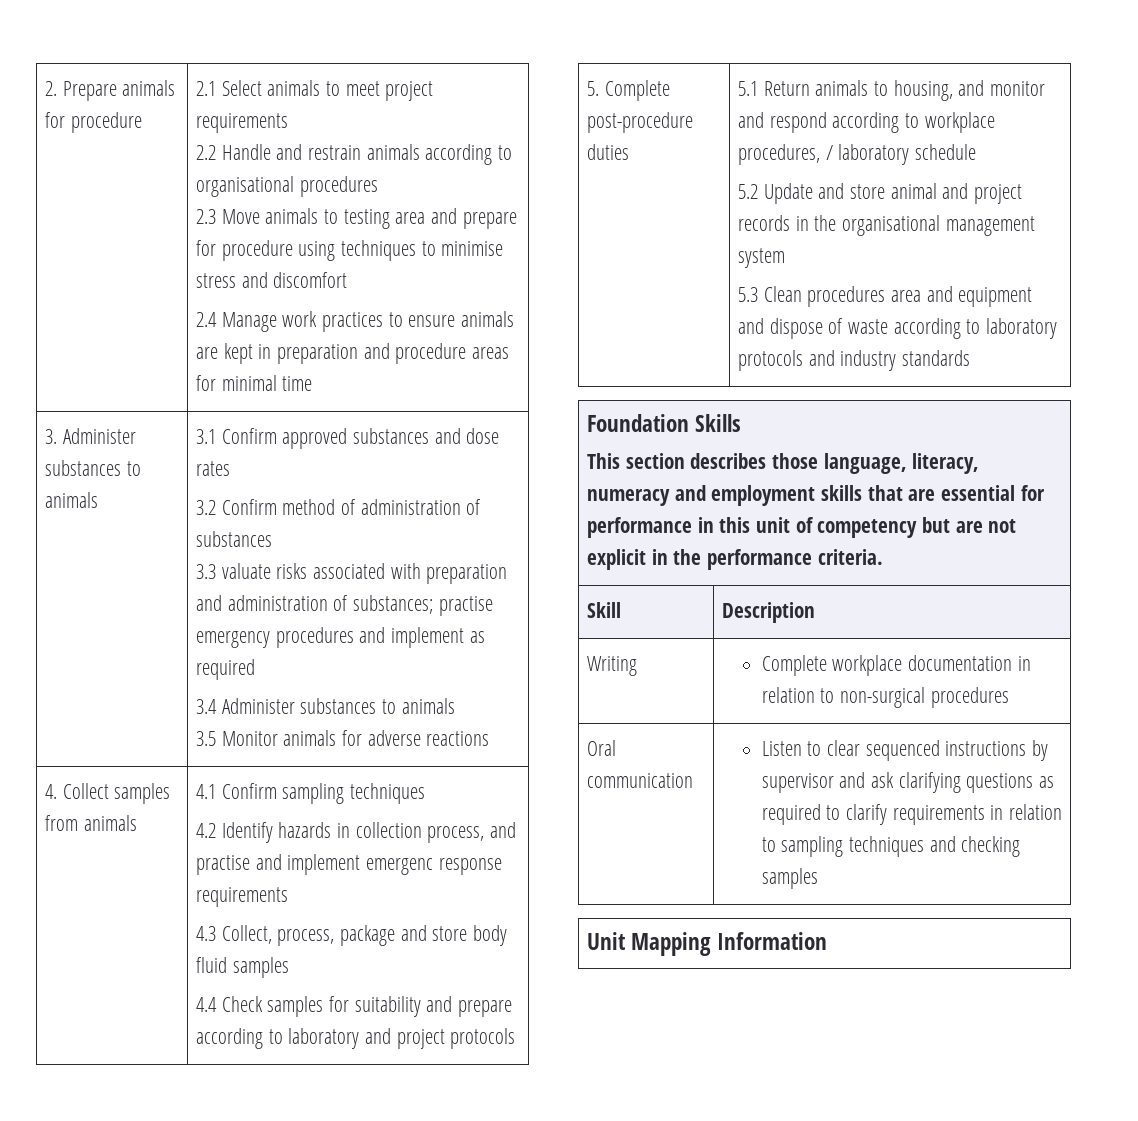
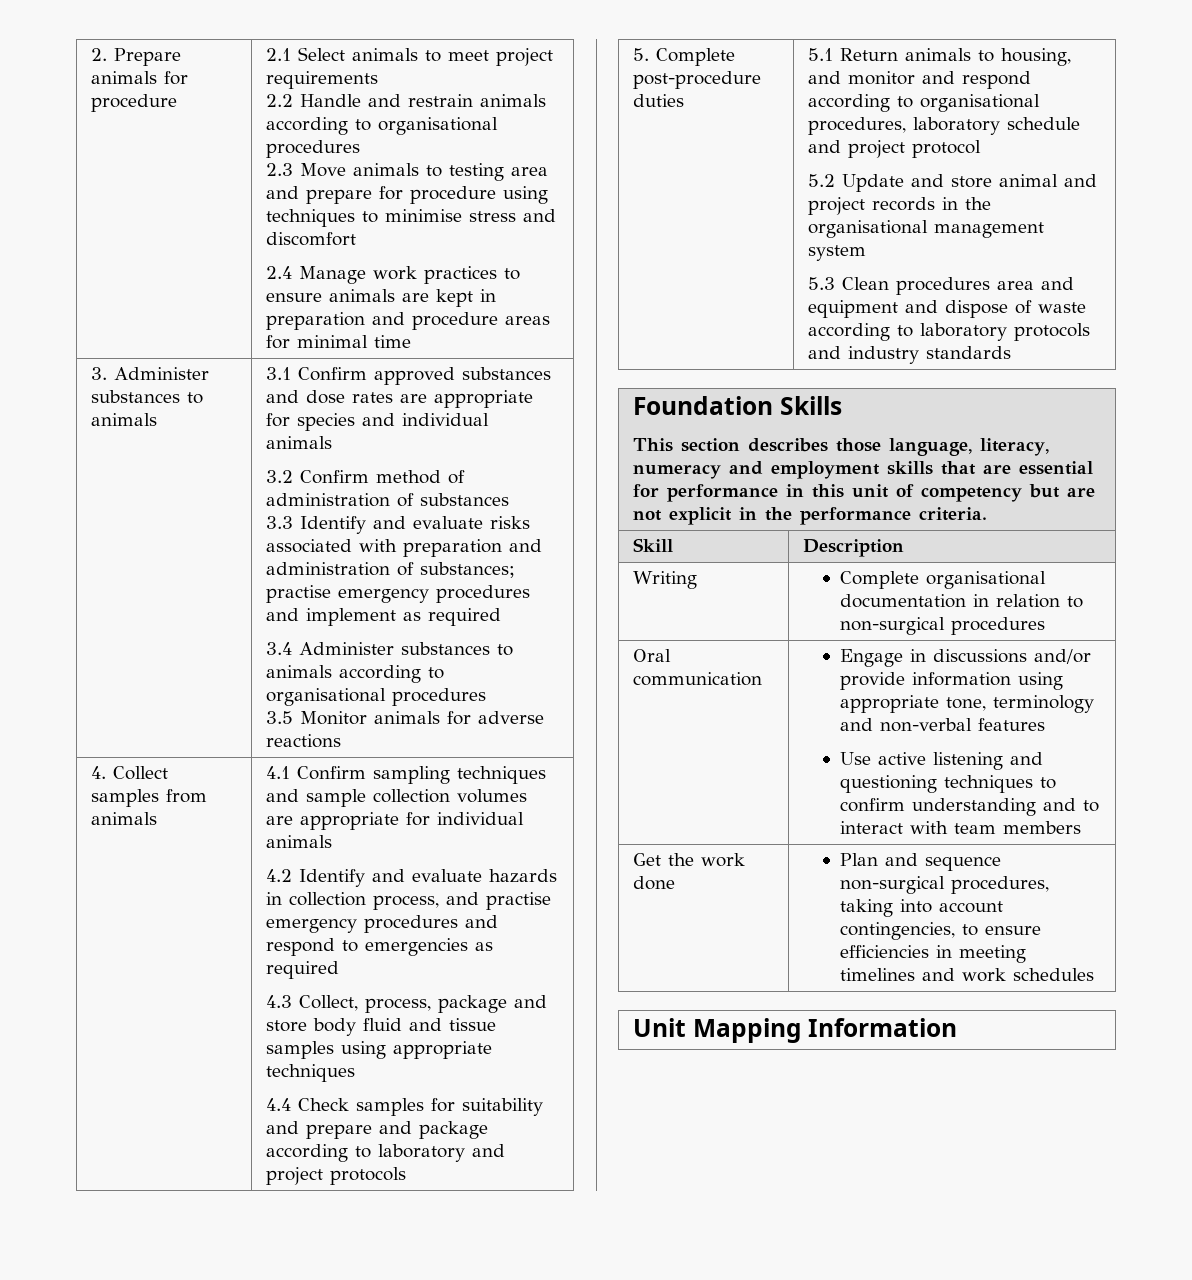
(230, 468) none -> [400,390,534,408] [266,413,490,431] [266,436,333,449] are appropriate for species and individual animals
[221,563,271,579] valuate -> [300,516,484,534] Identify and evaluate
(455, 706) none -> [339,665,445,683] [266,688,487,706] according to organisational procedures
(425, 793) none -> [266,789,528,807] [266,812,525,830] [266,835,333,848] and sample collection volumes are appropriate for individual animals
(273, 832) none -> [372,869,483,882] and evaluate
[255,854,502,875] [195,887,288,907] and implement emergenc response requirements -> [266,915,499,933] [266,938,494,956] [266,961,340,979] emergency procedures and respond to emergencies as required
[232,957,289,978] samples -> [409,1018,497,1031] [266,1041,493,1059] [266,1064,356,1082] and tissue samples using appropriate techniques
(512, 1008) none -> [379,1121,489,1139] and package
[924,112,995,133] [737,144,833,165] workplace procedures, / -> [920,94,1041,112] [808,117,907,135] organisational procedures,
(976, 152) none -> [808,140,982,158] and project protocol
[832,655,903,676] workplace -> [926,571,1047,589] organisational
[761,740,1048,761] [761,772,1054,793] [761,804,1062,825] [761,836,1021,857] [761,868,818,889] Listen to clear sequenced instructions by supervisor and ask clarifying questions as required to clarify requirements in relation to sampling techniques and checking samples -> [840,649,1092,667] [840,672,1064,690] [840,695,1095,713] [840,718,1046,732] [840,752,1044,770] [840,775,1057,793] [840,798,1100,816] [840,821,1082,834] [633,853,746,867] [633,876,676,890] [840,853,1002,871] [840,876,1050,894] [840,899,1004,917] [840,922,1042,940] [840,945,1027,963] [840,968,1095,982] Engage in discussions and/or provide information using appropriate tone, terminology and non-verbal features // Use active listening and questioning techniques to confirm understanding and to interact with team members // Get the work done | Plan and sequence non-surgical procedures, taking into account contingencies, to ensure efficiencies in meeting timelines and work schedules

